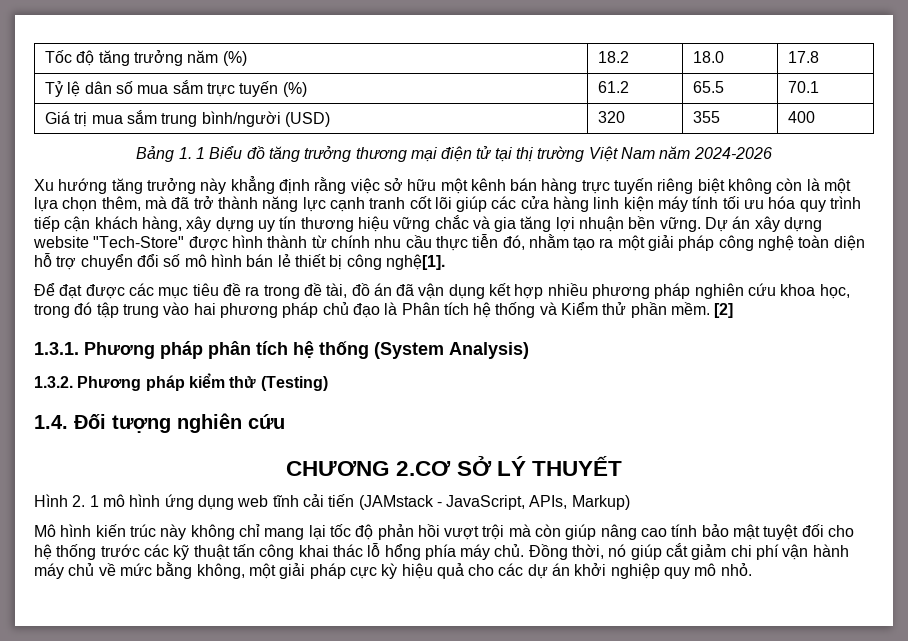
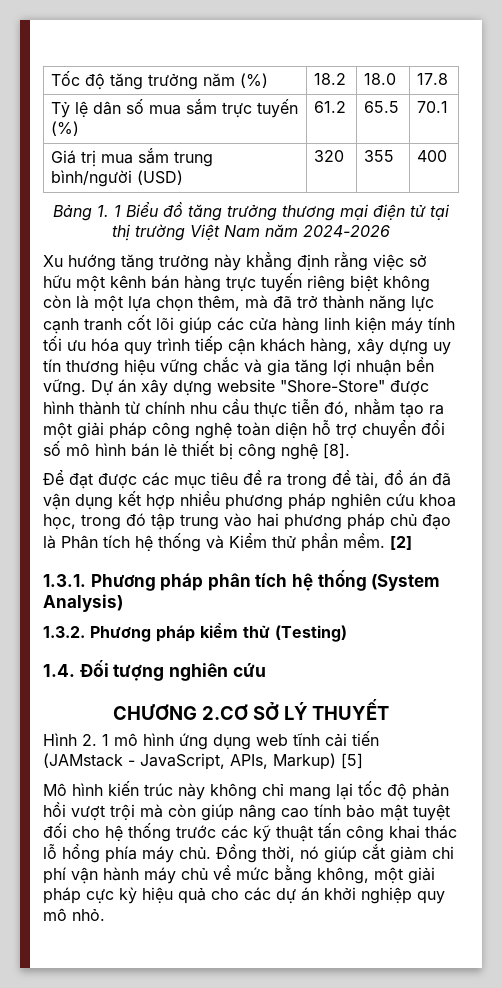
[93,236,185,248] "Tech-Store" -> [280,380,385,393] "Shore-Store"
[385,254,445,270] nghệ[1]. -> [281,443,350,460] nghệ [8].
(630, 502) none -> [341,753,363,769] [5]

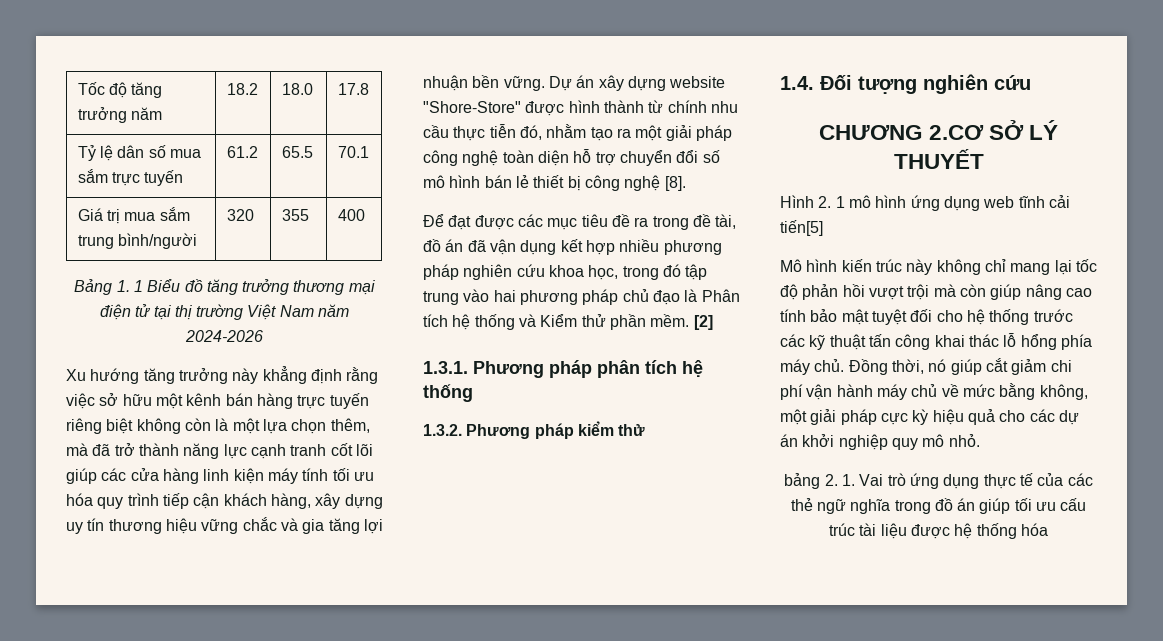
[240,73,269,88] (%) -> (163, 113) none
[51,121,80,136] (%) -> (184, 178) none
[137,170,184,185] (USD) -> (198, 241) none
[371,574,441,591] [43,594,123,612] (System Analysis) -> (473, 393) none
[275,625,347,642] (Testing) -> (646, 430) none
[352,731,379,746] [43,753,363,770] tiến (JAMstack - JavaScript, APIs, Markup) [5] -> [780,220,823,236] tiến[5]
(105, 915) none -> [784,473,1093,489] [790,498,1087,514] [829,523,1048,539] // bảng 2. 1. Vai trò ứng dụng thực tế của các thẻ ngữ nghĩa trong đồ án giúp tối ưu cấu trúc tài liệu được hệ thống hóa

